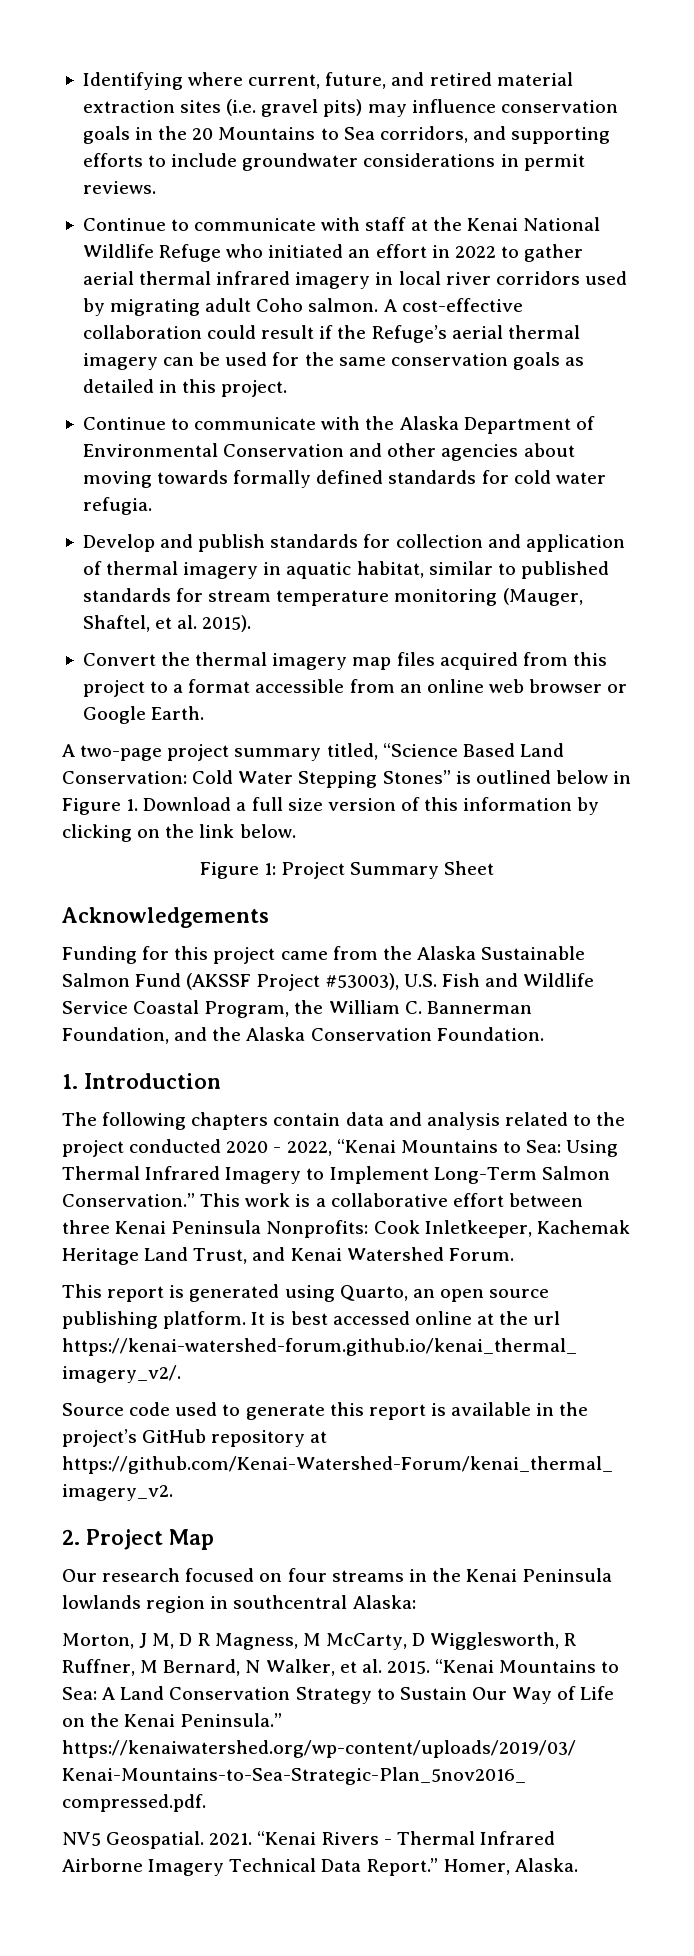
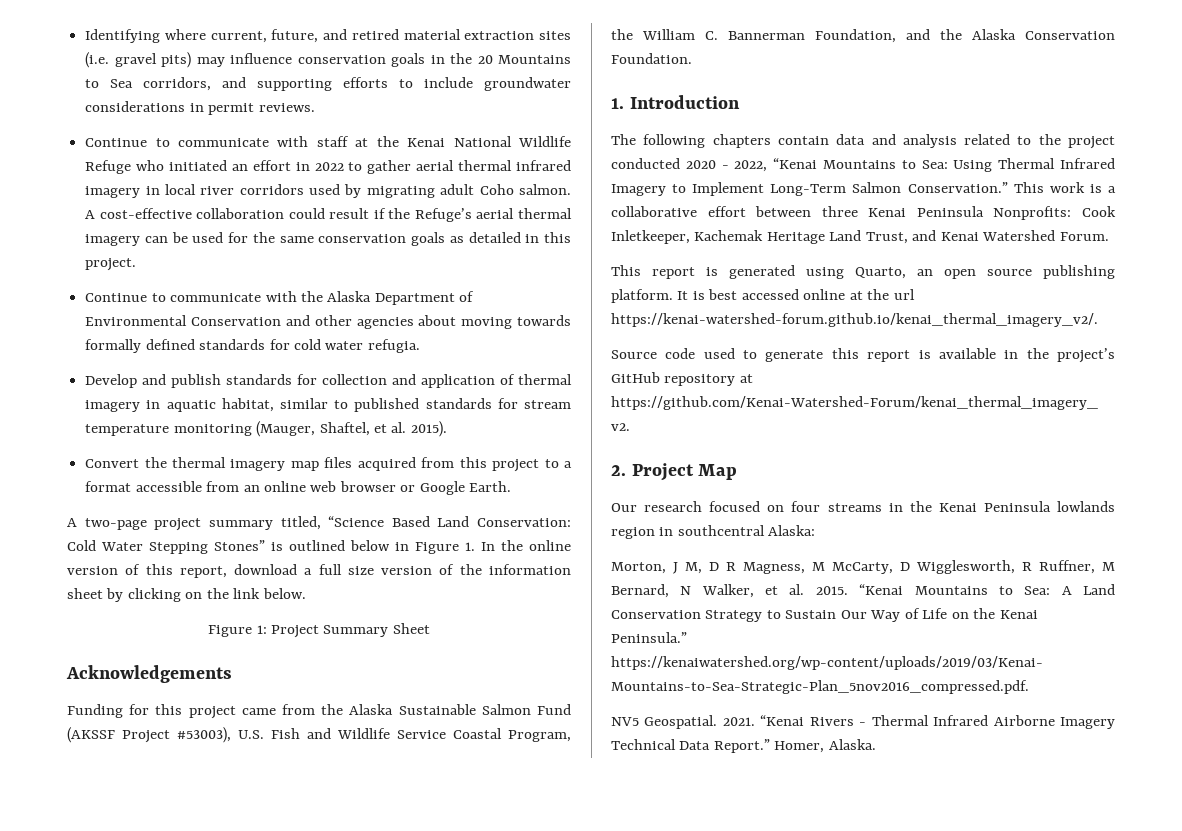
[143,797,232,811] Download -> [481,540,571,551] [67,564,298,578] In the online version of this report, download
[424,797,573,811] this information -> [459,564,571,575] [67,588,103,599] the information sheet

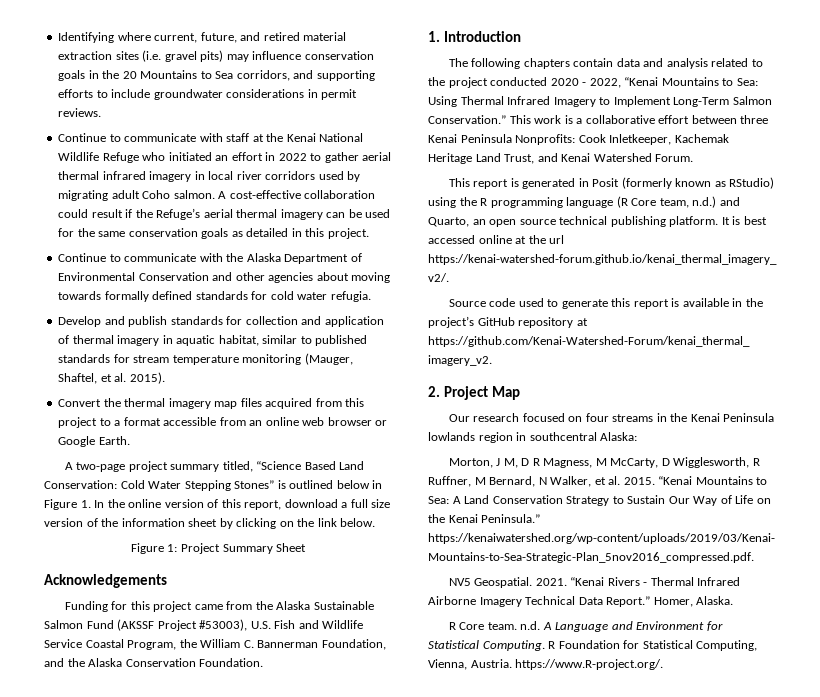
[806,267,844,279] using -> [578,177,775,189] [428,196,740,208] in Posit (formerly known as RStudio) using the R programming language (R Core team, n.d.) and
(1032, 272) none -> [559,216,608,225] technical
(876, 744) none -> [448,621,723,632] [428,640,758,651] [428,659,664,670] // R Core team. n.d. A Language and Environment for Statistical Computing. R Foundation for Statistical Computing, Vienna, Austria. https://www.R-project.org/.

